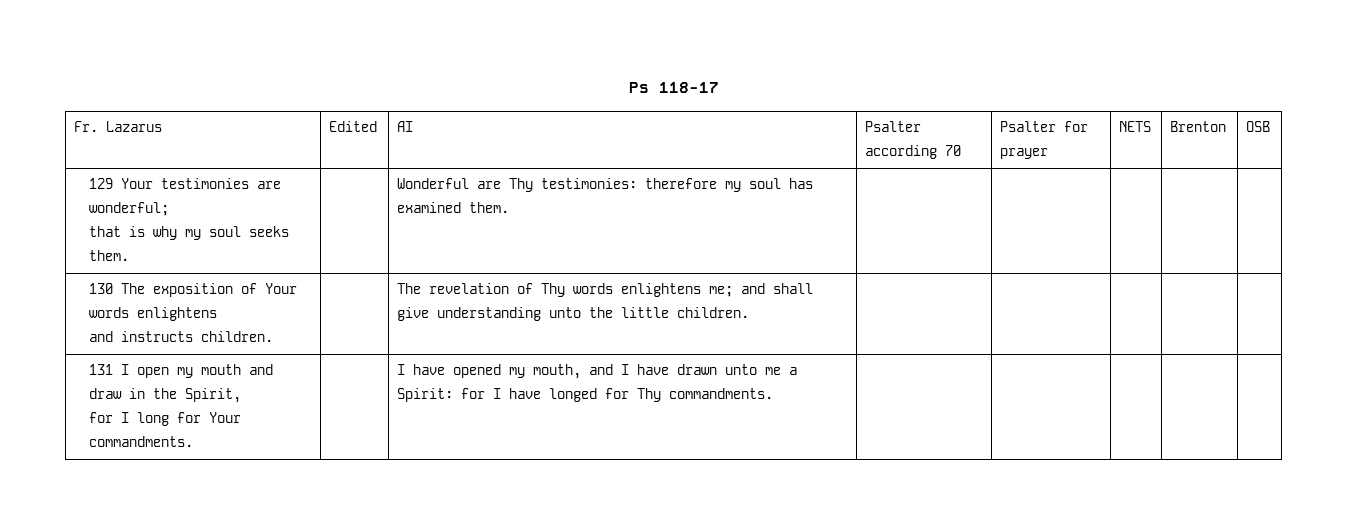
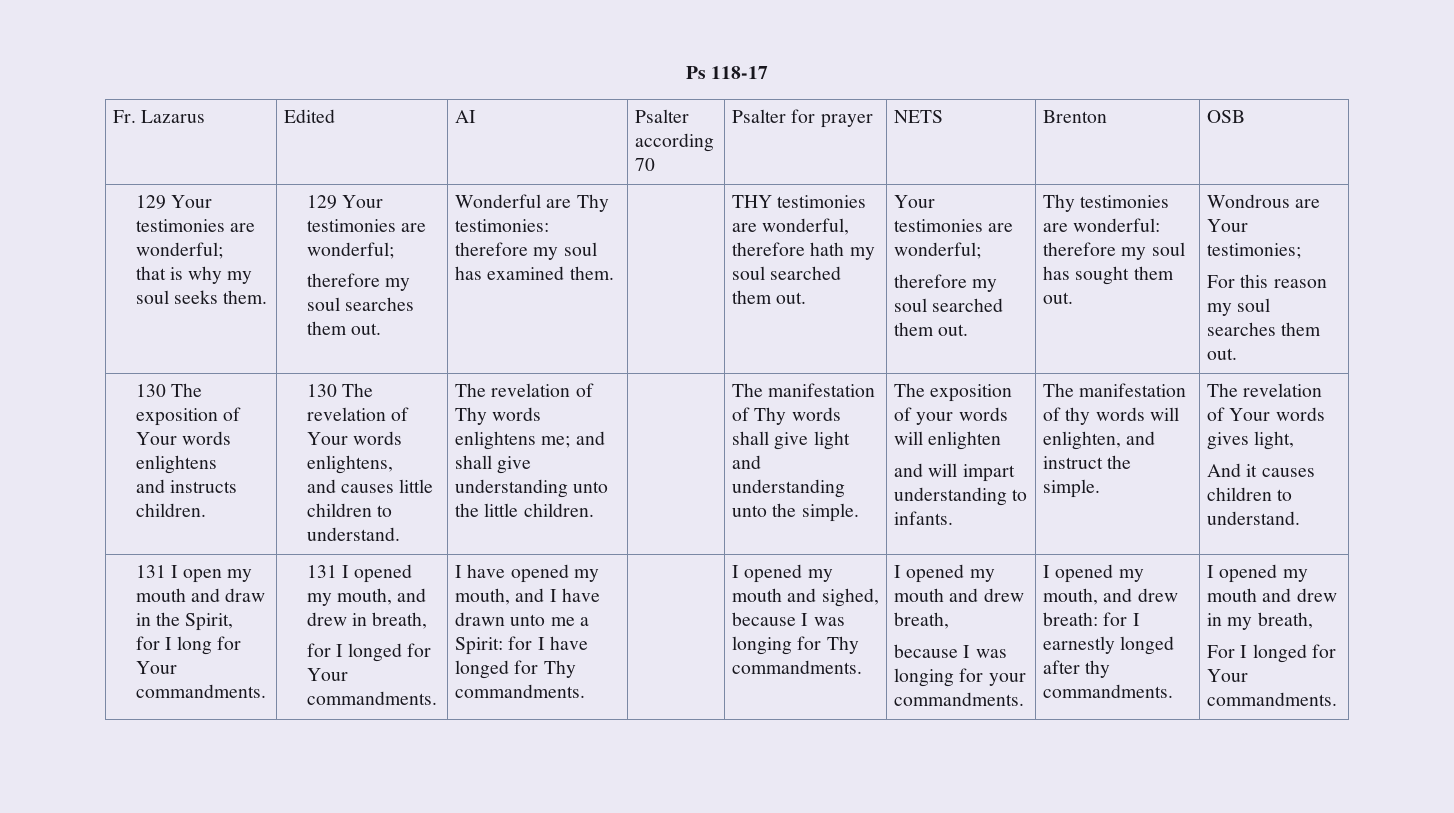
(129, 255) none -> [306,195,383,209] [306,219,426,232] [306,242,394,259] [306,273,410,291] [306,297,414,311] [306,321,381,335] 129 Your testimonies are wonderful; // therefore my soul searches them out.
(510, 207) | | | -> [732,195,867,208] [732,218,850,235] [732,242,875,260] [732,266,842,280] [732,290,807,304] [894,195,936,208] [894,219,1014,232] [894,242,982,259] [894,274,998,292] [894,298,1004,312] [894,322,969,336] [1043,194,1170,212] [1043,218,1161,232] [1043,242,1185,260] [1043,266,1174,285] [1043,292,1074,304] [1207,194,1321,208] [1207,219,1249,232] [1207,243,1302,259] [1207,274,1327,288] [1207,298,1271,316] [1207,322,1322,336] [1207,348,1238,360] THY testimonies are wonderful, therefore hath my soul searched them out. | Your testimonies are wonderful; // therefore my soul searched them out. | Thy testimonies are wonderful: therefore my soul has sought them out. | Wondrous are Your testimonies; // For this reason my soul searches them out.
(273, 336) none -> [306,383,373,397] [306,407,409,421] [306,431,402,445] [306,455,393,474] [306,479,434,493] [306,503,392,517] [306,527,400,541] 130 The revelation of Your words enlightens, // and causes little children to understand.
(750, 312) | | | -> [732,383,876,397] [732,407,841,425] [732,431,850,450] [732,455,762,469] [732,479,846,498] [732,503,859,522] [894,383,1013,402] [894,407,1008,425] [894,431,1002,450] [894,463,1015,482] [894,487,1028,506] [894,511,954,525] [1043,383,1187,397] [1043,407,1179,425] [1043,431,1156,450] [1043,455,1132,469] [1043,479,1101,498] [1207,383,1323,397] [1207,407,1325,421] [1207,431,1295,450] [1207,463,1315,477] [1207,487,1293,501] [1207,511,1301,525] The manifestation of Thy words shall give light and understanding unto the simple. | The exposition of your words will enlighten // and will impart understanding to infants. | The manifestation of thy words will enlighten, and instruct the simple. | The revelation of Your words gives light, // And it causes children to understand.
(193, 441) none -> [306,564,413,583] [306,588,427,606] [306,612,428,629] [306,643,432,662] [306,668,348,681] [306,691,437,705] 131 I opened my mouth, and drew in breath, // for I longed for Your commandments.
(774, 393) | | | -> [732,564,833,583] [732,588,879,607] [732,612,845,626] [732,636,859,655] [732,660,863,674] [894,564,995,583] [894,588,1024,602] [894,612,950,629] [894,644,1007,658] [894,668,1026,687] [894,692,1025,706] [1043,564,1144,583] [1043,588,1178,605] [1043,612,1140,626] [1043,636,1175,655] [1043,660,1111,678] [1043,684,1174,698] [1207,564,1308,583] [1207,588,1337,602] [1207,612,1313,630] [1207,644,1336,663] [1207,669,1249,682] [1207,692,1338,706] I opened my mouth and sighed, because I was longing for Thy commandments. | I opened my mouth and drew breath, // because I was longing for your commandments. | I opened my mouth, and drew breath: for I earnestly longed after thy commandments. | I opened my mouth and drew in my breath, // For I longed for Your commandments.

